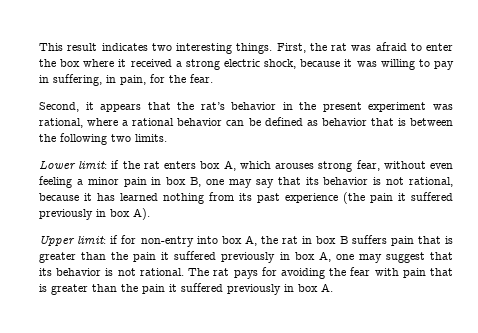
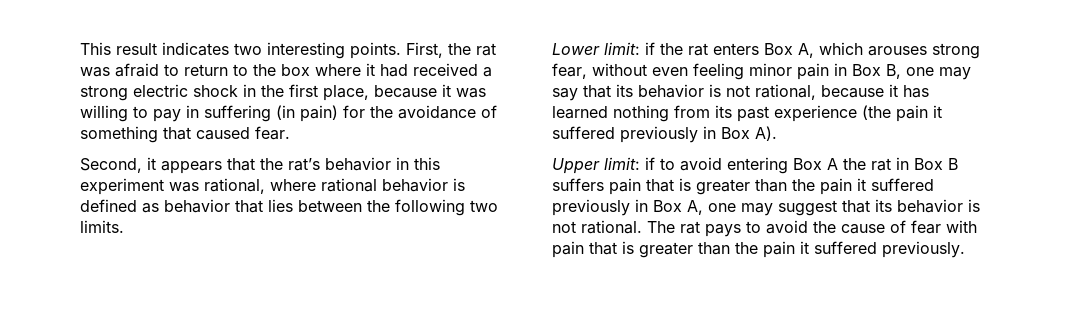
[236,43,273,54] things. -> [350,42,401,59] points.
[426,43,453,51] enter -> [184,64,248,76] return to
(127, 63) none -> [380,64,408,77] had
[264,59,297,69] shock, -> [193,84,369,101] shock in the first place,
[53,74,186,86] suffering, in pain, for the -> [204,105,497,122] [80,126,250,143] suffering (in pain) for the avoidance of something that caused
[299,102,362,112] the present -> [414,157,440,170] this
[122,120,129,126] a -> (316, 185) none
[226,118,261,126] can be -> [453,178,465,191] is
[397,118,406,126] is -> [268,199,293,212] lies
[200,161,221,169] box -> [764,43,793,55] Box
[76,179,83,185] a -> (744, 71) none
[166,177,187,185] box -> [852,64,881,76] Box
[110,209,130,217] box -> [721,127,750,139] Box
[121,235,257,247] for non-entry into box A, -> [660,157,838,174] to avoid entering Box A
[316,236,337,244] box -> [914,158,943,170] Box
[294,252,315,260] box -> [653,200,682,212] Box
[261,267,347,279] for avoiding the -> [746,220,906,234] to avoid the cause of
[227,283,333,295] previously in box A. -> [882,241,965,258] previously.

